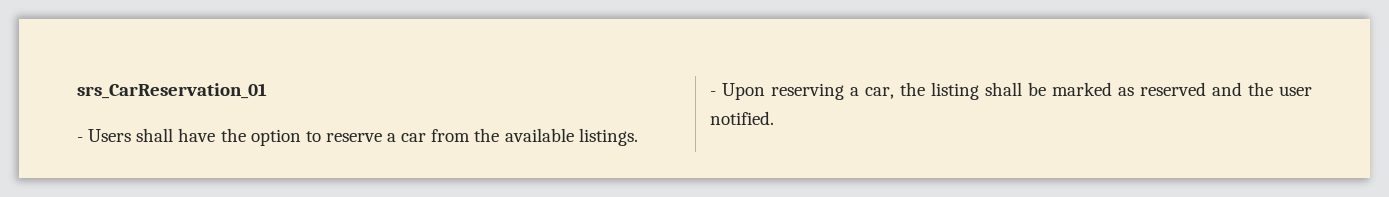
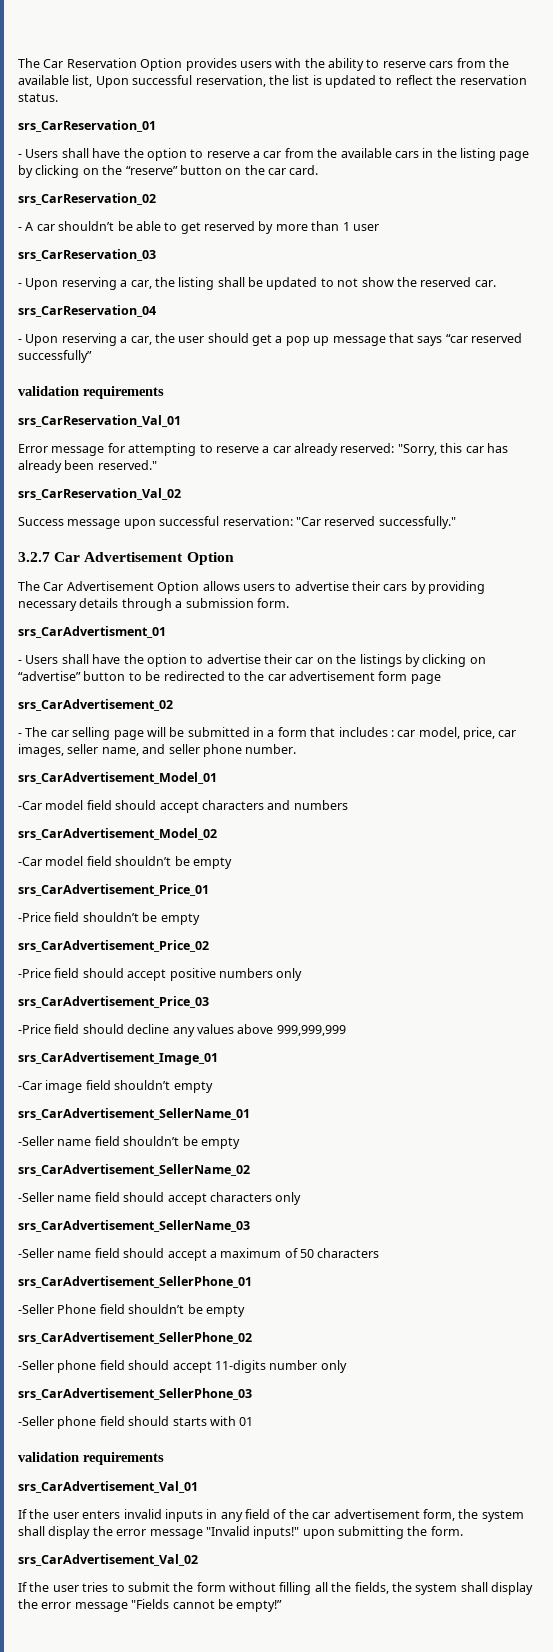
(77, 91) none -> [18,58,509,71] [18,75,527,88] [18,93,58,102] The Car Reservation Option provides users with the ability to reserve cars from the available list, Upon successful reservation, the list is updated to reflect the reservation status. //
[578,128,638,146] listings. -> [394,148,530,161] [18,165,319,178] [18,193,156,205] [18,221,379,234] [18,249,156,261] cars in the listing page by clicking on the “reserve” button on the car card. // srs_CarReservation_02 // - A car shouldn’t be able to get reserved by more than 1 user // srs_CarReservation_03
[1052,82,1312,96] [710,111,774,125] marked as reserved and the user notified. -> [266,277,496,290] [18,305,156,317] [18,333,522,346] [18,350,92,363] [18,386,164,399] [18,415,181,427] [18,443,508,456] [18,460,157,473] [18,488,181,500] [18,516,456,529] [18,552,234,565] [18,581,486,594] [18,598,289,611] [18,626,166,638] [18,654,486,667] [18,671,441,684] [18,699,173,711] [18,727,517,740] [18,744,297,757] [18,772,217,784] [18,800,348,813] [18,828,217,840] [18,856,232,869] [18,884,209,896] [18,912,200,925] [18,940,209,952] [18,968,303,981] [18,996,209,1008] [18,1024,346,1037] [18,1052,218,1065] [18,1080,213,1093] [18,1108,250,1120] [18,1136,240,1149] [18,1164,250,1176] [18,1192,302,1205] [18,1220,250,1232] [18,1248,380,1261] [18,1276,252,1288] [18,1304,245,1317] [18,1332,252,1344] [18,1360,347,1373] [18,1388,252,1400] [18,1416,254,1429] [18,1452,164,1465] [18,1481,198,1493] [18,1509,524,1522] [18,1526,463,1539] [18,1554,198,1566] [18,1582,533,1595] [18,1599,283,1612] updated to not show the reserved car. // srs_CarReservation_04 // - Upon reserving a car, the user should get a pop up message that says “car reserved successfully” // validation requirements // srs_CarReservation_Val_01 // Error message for attempting to reserve a car already reserved: "Sorry, this car has already been reserved." // srs_CarReservation_Val_02 // Success message upon successful reservation: "Car reserved successfully." // 3.2.7 Car Advertisement Option // The Car Advertisement Option allows users to advertise their cars by providing necessary details through a submission form. // srs_CarAdvertisment_01 // - Users shall have the option to advertise their car on the listings by clicking on “advertise” button to be redirected to the car advertisement form page // srs_CarAdvertisement_02 // - The car selling page will be submitted in a form that includes : car model, price, car images, seller name, and seller phone number. // srs_CarAdvertisement_Model_01 // -Car model field should accept characters and numbers // srs_CarAdvertisement_Model_02 // -Car model field shouldn’t be empty // srs_CarAdvertisement_Price_01 // -Price field shouldn’t be empty // srs_CarAdvertisement_Price_02 // -Price field should accept positive numbers only // srs_CarAdvertisement_Price_03 // -Price field should decline any values above 999,999,999 // srs_CarAdvertisement_Image_01 // -Car image field shouldn’t empty // srs_CarAdvertisement_SellerName_01 // -Seller name field shouldn’t be empty // srs_CarAdvertisement_SellerName_02 // -Seller name field should accept characters only // srs_CarAdvertisement_SellerName_03 // -Seller name field should accept a maximum of 50 characters // srs_CarAdvertisement_SellerPhone_01 // -Seller Phone field shouldn’t be empty // srs_CarAdvertisement_SellerPhone_02 // -Seller phone field should accept 11-digits number only // srs_CarAdvertisement_SellerPhone_03 // -Seller phone field should starts with 01 // validation requirements // srs_CarAdvertisement_Val_01 // If the user enters invalid inputs in any field of the car advertisement form, the system shall display the error message "Invalid inputs!" upon submitting the form. // srs_CarAdvertisement_Val_02 // If the user tries to submit the form without filling all the fields, the system shall display the error message "Fields cannot be empty!”

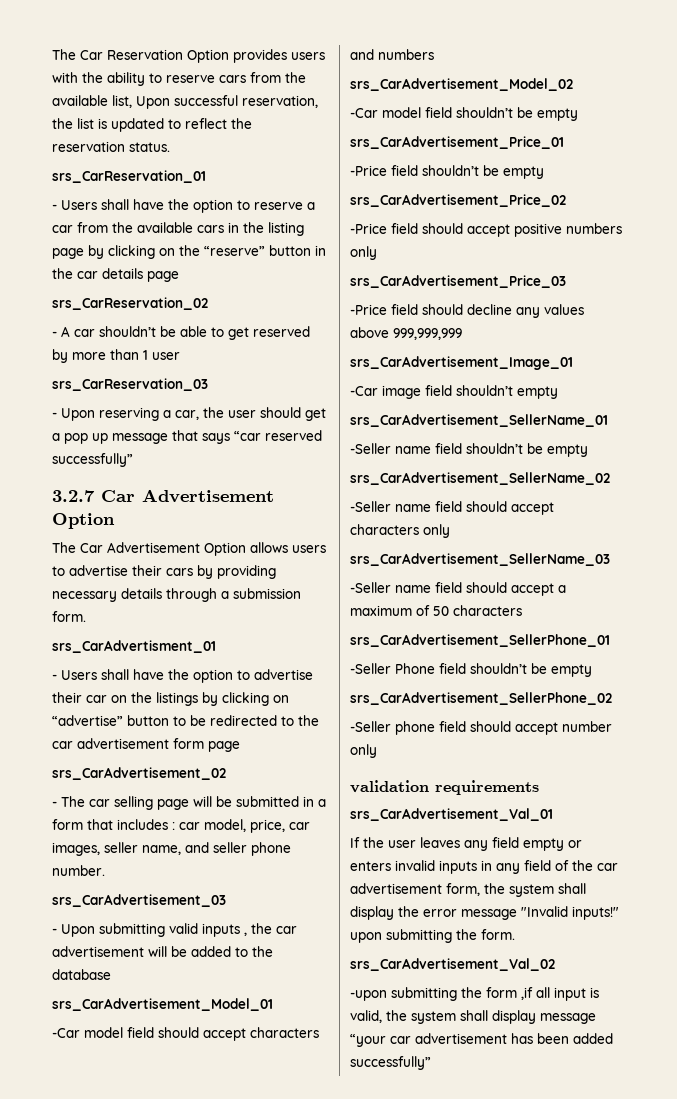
[225,165,319,175] on the car card. -> [315,245,326,256] [52,268,179,282] in the car details page
[18,277,496,290] [18,305,156,317] // - Upon reserving a car, the listing shall be updated to not show the reserved car. // srs_CarReservation_04 -> (208, 384) none
[18,386,164,399] [18,415,181,427] [18,443,508,456] [18,460,157,473] [18,488,181,500] [18,516,456,529] // validation requirements // srs_CarReservation_Val_01 // Error message for attempting to reserve a car already reserved: "Sorry, this car has already been reserved." // srs_CarReservation_Val_02 // Success message upon successful reservation: "Car reserved successfully." -> (133, 460) none
(297, 749) none -> [52,894,226,907] [52,923,297,937] [52,946,273,957] [52,969,111,980] // srs_CarAdvertisement_03 // - Upon submitting valid inputs , the car advertisement will be added to the database
[214,1360,266,1373] 11-digits -> (558, 728) none
[18,1388,252,1400] [18,1416,254,1429] // srs_CarAdvertisement_SellerPhone_03 // -Seller phone field should starts with 01 -> (377, 751) none
(79, 1515) none -> [420,837,582,851] leaves any field empty or
[18,1582,533,1595] [18,1599,283,1612] If the user tries to submit the form without filling all the fields, the system shall display the error message "Fields cannot be empty!” -> [350,987,599,1001] [350,1010,596,1024] [350,1033,613,1047] [350,1056,431,1070] -upon submitting the form ,if all input is valid, the system shall display message “your car advertisement has been added successfully”

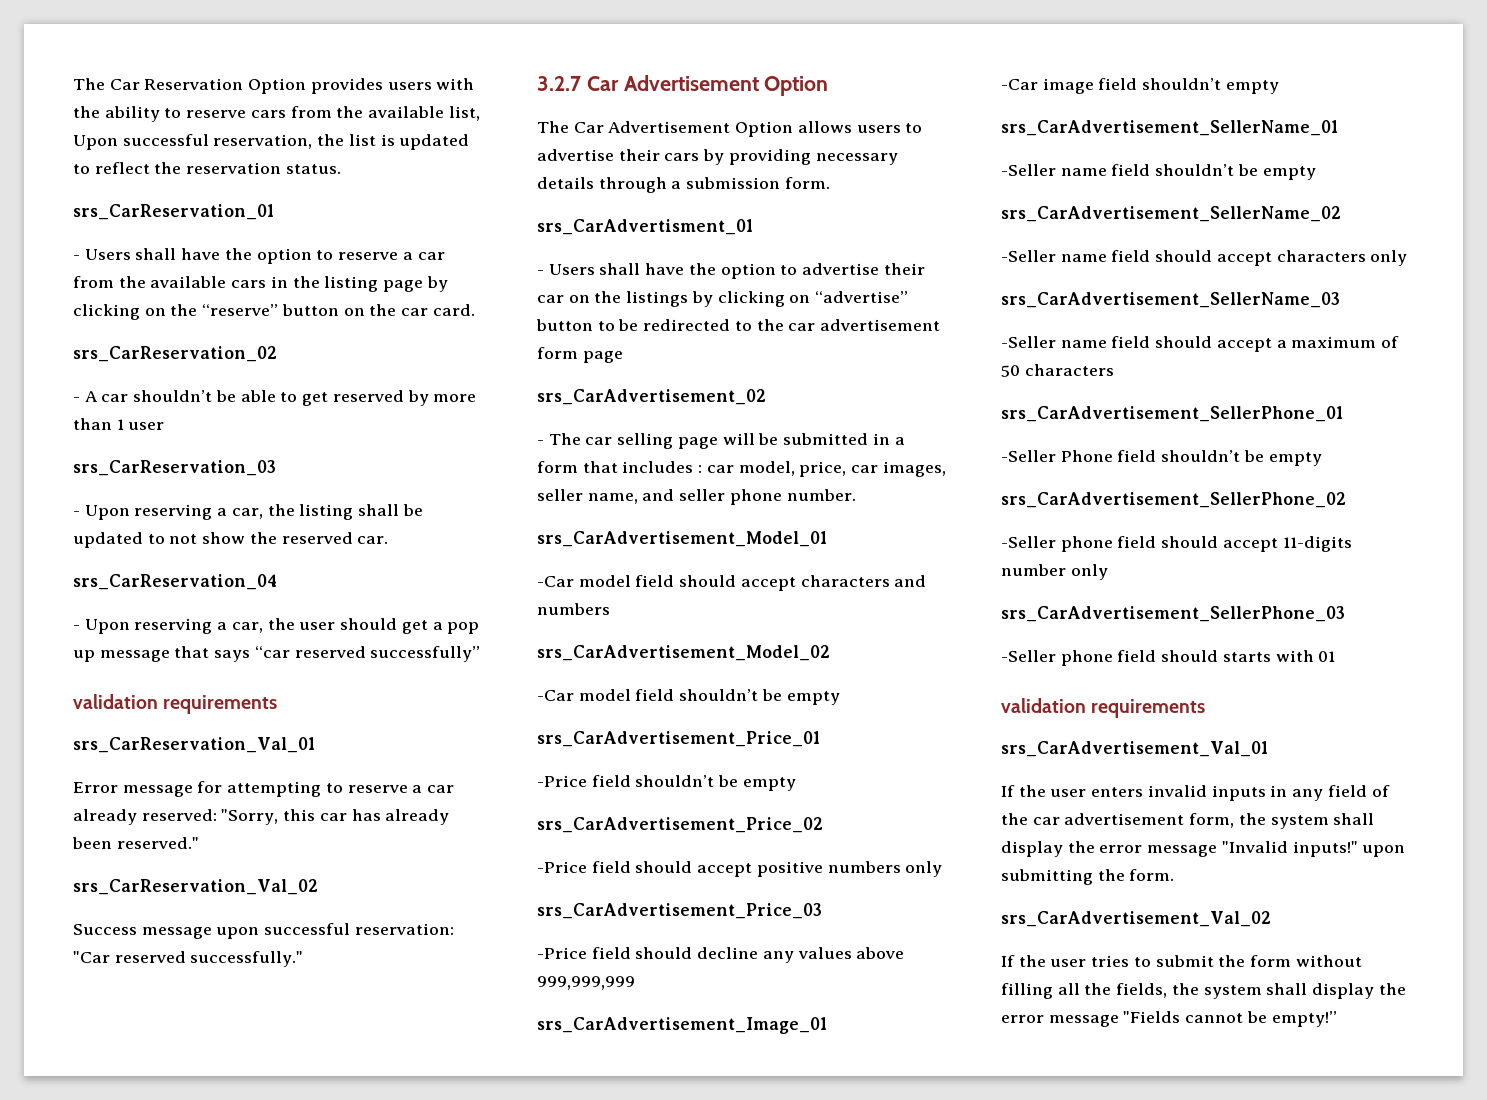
[315,245,326,256] [52,268,179,282] in the car details page -> [343,304,475,316] on the car card.
(208, 384) none -> [73,504,423,520] [73,532,389,548] [73,574,277,590] // - Upon reserving a car, the listing shall be updated to not show the reserved car. // srs_CarReservation_04
(133, 460) none -> [73,694,278,714] [73,737,315,753] [73,781,455,797] [73,809,450,825] [72,837,199,849] [73,879,318,895] [73,923,454,939] [73,951,304,967] // validation requirements // srs_CarReservation_Val_01 // Error message for attempting to reserve a car already reserved: "Sorry, this car has already been reserved." // srs_CarReservation_Val_02 // Success message upon successful reservation: "Car reserved successfully."
[52,894,226,907] [52,923,297,937] [52,946,273,957] [52,969,111,980] // srs_CarAdvertisement_03 // - Upon submitting valid inputs , the car advertisement will be added to the database -> (856, 495) none
(558, 728) none -> [1282,536,1352,552] 11-digits
(377, 751) none -> [1001,606,1345,622] [1001,650,1336,666] // srs_CarAdvertisement_SellerPhone_03 // -Seller phone field should starts with 01
[420,837,582,851] leaves any field empty or -> (1087, 793) none
[350,987,599,1001] [350,1010,596,1024] [350,1033,613,1047] [350,1056,431,1070] -upon submitting the form ,if all input is valid, the system shall display message “your car advertisement has been added successfully” -> [1001,955,1362,967] [1001,983,1406,999] [1001,1011,1337,1027] If the user tries to submit the form without filling all the fields, the system shall display the error message "Fields cannot be empty!”

